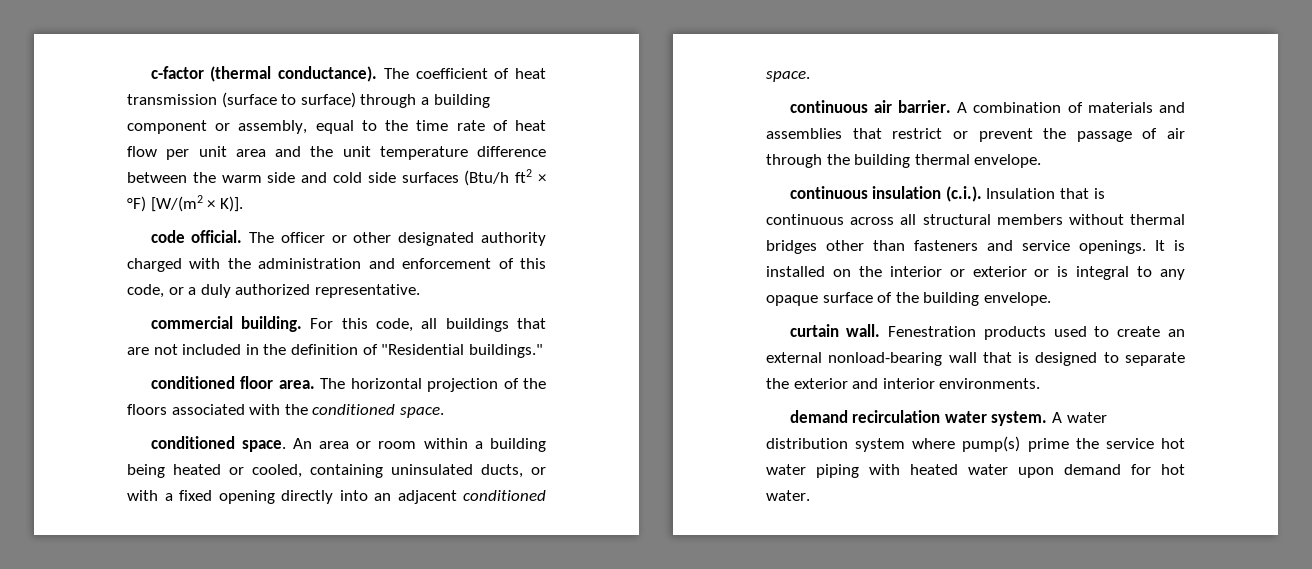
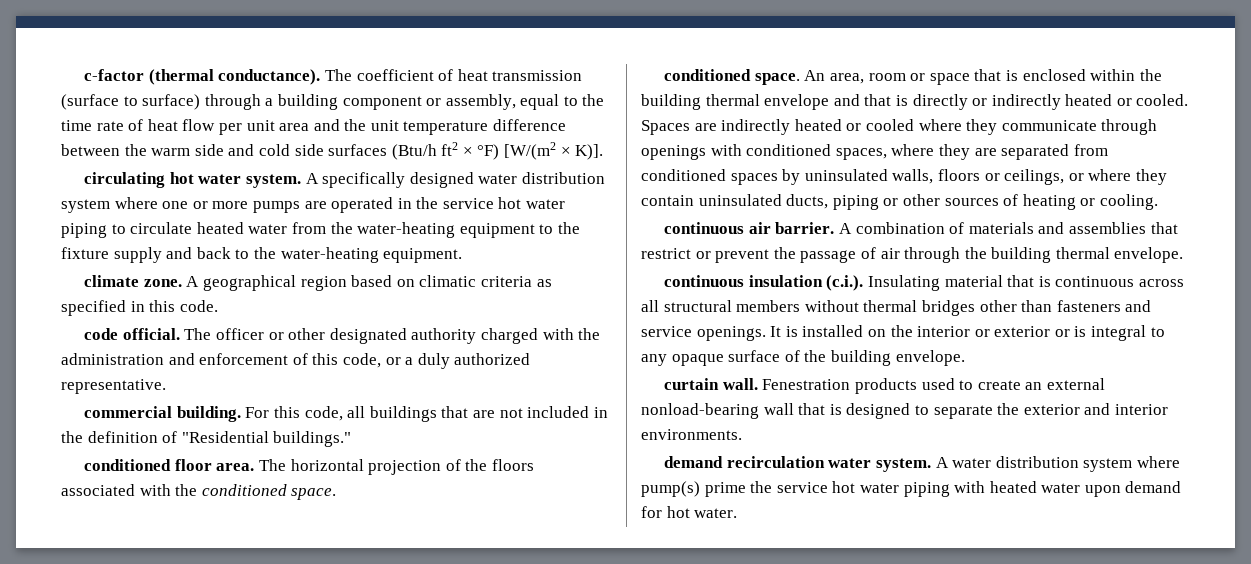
(243, 204) none -> [84,172,606,188] [61,197,566,213] [61,222,580,238] [61,247,463,263] [84,275,552,291] [61,300,218,316] // circulating hot water system. A specifically designed water distribution system where one or more pumps are operated in the service hot water piping to circulate heated water from the water-heating equipment to the fixture supply and back to the water-heating equipment. // climate zone. A geographical region based on climatic criteria as specified in this code.
[319,438,546,452] [127,464,546,478] [127,490,546,504] [766,71,810,82] area or room within a building being heated or cooled, containing uninsulated ducts, or with a fixed opening directly into an adjacent conditioned space. -> [830,69,1162,85] [641,94,1189,110] [641,119,1158,135] [641,144,1108,160] [641,169,1167,185] [641,194,1158,210] area, room or space that is enclosed within the building thermal envelope and that is directly or indirectly heated or cooled. Spaces are indirectly heated or cooled where they communicate through openings with conditioned spaces, where they are separated from conditioned spaces by uninsulated walls, floors or ceilings, or where they contain uninsulated ducts, piping or other sources of heating or cooling.
[986,188,1056,199] Insulation -> [868,275,1003,291] Insulating material

